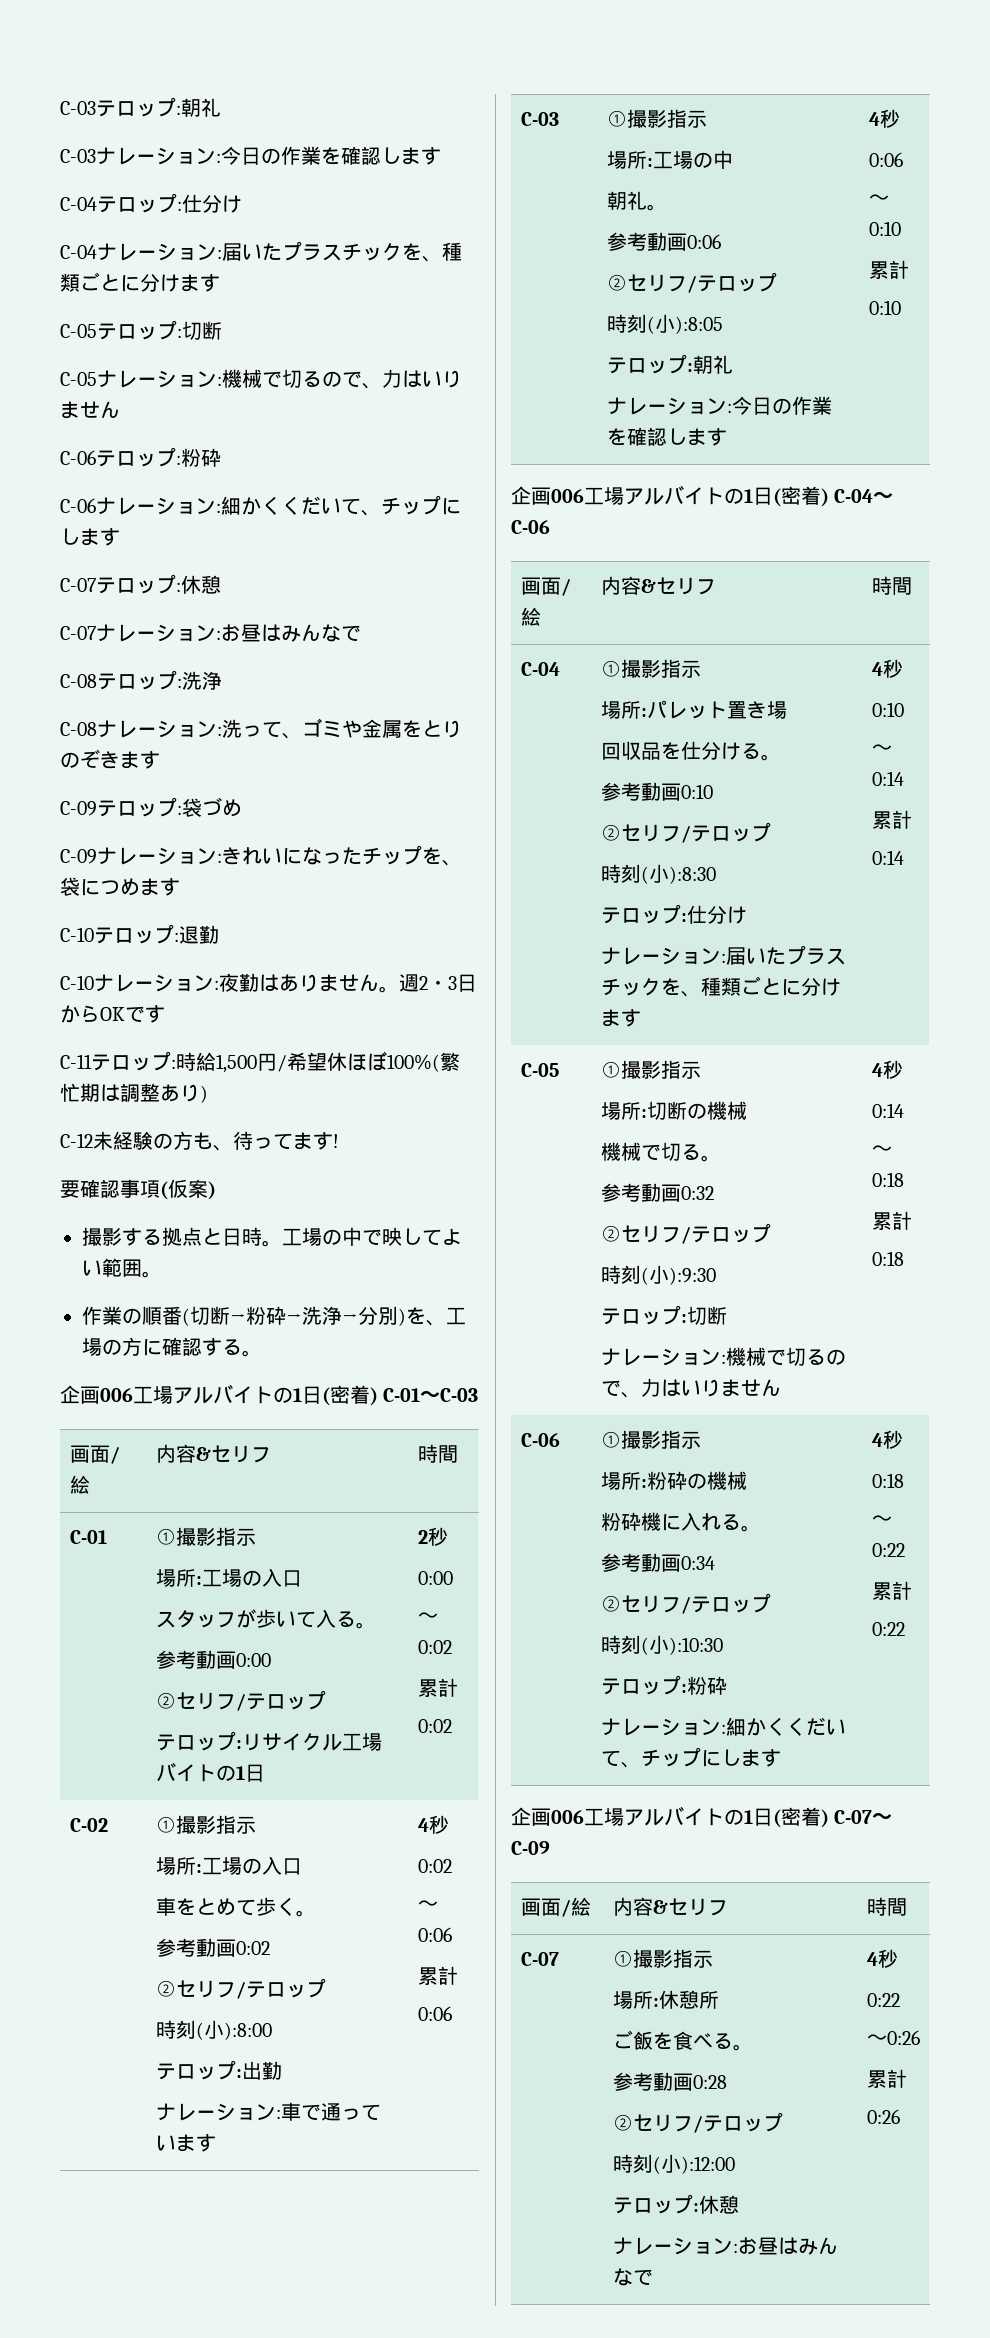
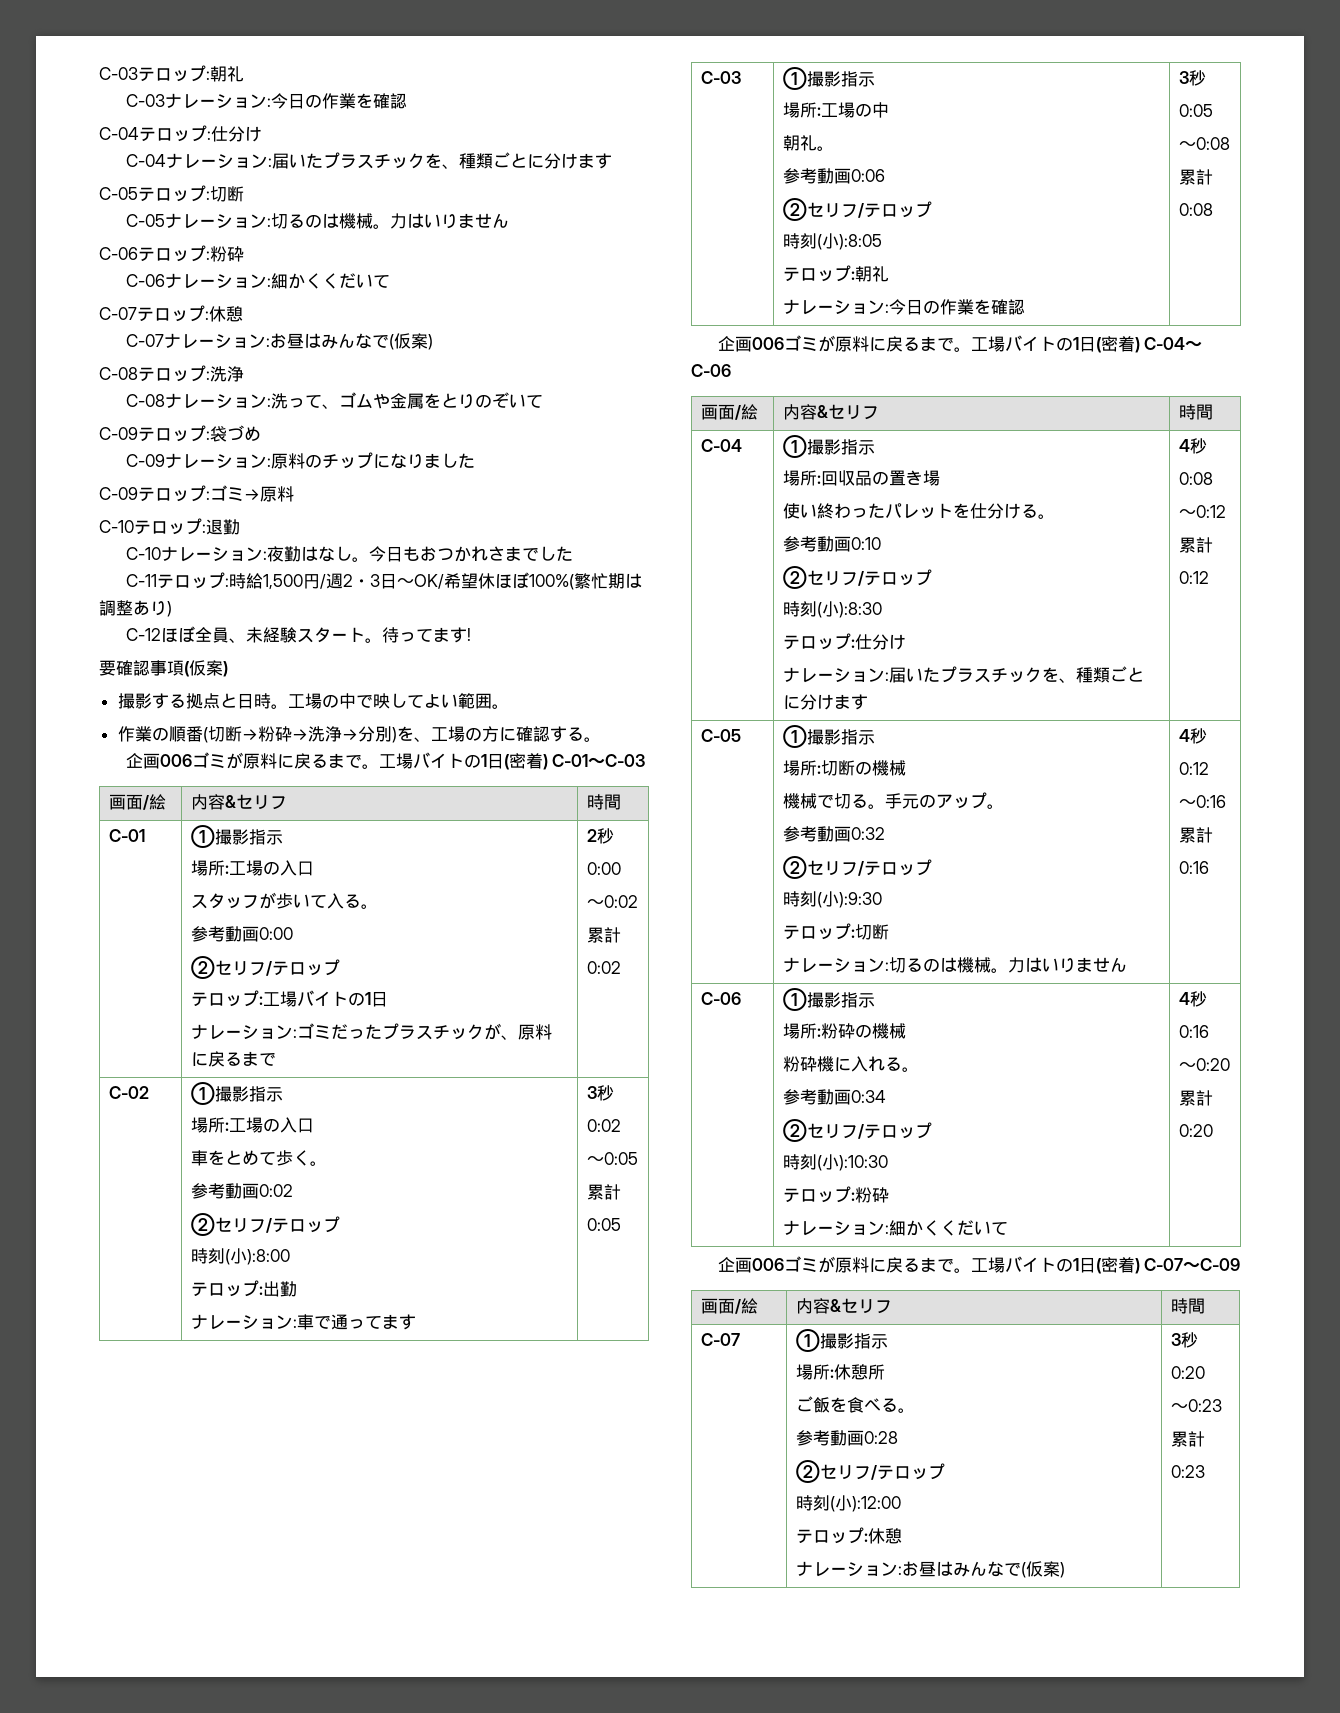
[381,147,441,165] します -> (407, 101) none
[222,369,382,389] 機械で切るので、 -> [270,213,390,229] 切るのは機械。
[361,495,461,516] [60,528,120,546] 、チップにします -> (390, 281) none
(361, 633) none -> [388,333,433,350] (仮案)
[322,720,342,738] ミ -> [355,393,373,409] ム
[100,751,160,769] きます -> [508,394,543,408] いて
[222,845,462,866] [60,877,180,896] きれいになったチップを、袋につめます -> [270,452,475,469] [99,485,294,502] 原料のチップになりました // C-09テロップ:ゴミ→原料
[279,974,477,993] [60,1005,165,1023] ありません。週2・3日からOKです -> [317,546,573,562] なし。今日もおつかれさまでした
(287, 1063) none -> [325,573,444,589] 週2・3日〜OK/
[93,1131,233,1151] 未経験の方も、 -> [160,626,382,643] ほぼ全員、未経験スタート。
[133,1386,213,1404] 工場アル -> [191,752,413,769] ゴミが原料に戻るまで。工場
[241,1733,382,1751] [155,1762,265,1782] リサイクル工場バイトの1日 -> [263,990,389,1007] [191,1023,553,1040] [191,1051,277,1067] 工場バイトの1日 // ナレーション:ゴミだったプラスチックが、原料に戻るまで
[155,2134,216,2152] [417,1818,429,1832] います | 4 -> [382,1314,417,1330] [587,1086,598,1099] ます | 3
[417,1927,452,1942] [417,1966,458,1985] [417,2006,452,2021] 0:06 // 累計 // 0:06 -> [604,1152,639,1165] [587,1184,622,1200] [587,1218,622,1231] 0:05 // 累計 // 0:05
[666,428,727,446] [868,109,900,128] [868,152,903,167] [868,194,889,205] [868,221,901,236] [868,260,909,279] [868,300,901,315] [511,486,664,505] します | 4秒 // 0:06 // 〜0:10 // 累計 // 0:10 // 企画006工場アル -> [1179,70,1207,86] [1179,104,1214,117] [1179,137,1231,150] [1179,169,1214,185] [1179,203,1214,216] [717,335,1005,352] | 3秒 // 0:05 // 〜0:08 // 累計 // 0:08 // 企画006ゴミが原料に戻るまで。工場
[646,700,787,719] [600,741,661,760] パレット置き場 // 回収品 -> [821,470,941,486] [783,503,954,519] 回収品の置き場 // 使い終わったパレット
[871,702,904,717] [871,744,892,755] [871,771,904,786] [871,810,912,829] [871,850,904,865] 0:10 // 〜0:14 // 累計 // 0:14 -> [1179,472,1214,485] [1179,505,1227,518] [1179,537,1214,553] [1179,571,1210,584] 0:08 // 〜0:12 // 累計 // 0:12
(721, 1158) none -> [885,792,1005,809] 手元のアップ。
[725,1347,846,1366] [600,1380,641,1398] 機械で切るので、 -> [889,957,1009,973] 切るのは機械。
[871,1103,904,1118] [871,1145,892,1156] [871,1172,904,1187] [871,1211,912,1230] [871,1251,904,1266] 0:14 // 〜0:18 // 累計 // 0:18 -> [1179,762,1210,775] [1179,795,1227,808] [1179,827,1214,843] [1179,861,1210,874] 0:12 // 〜0:16 // 累計 // 0:16
[620,1747,781,1768] [871,1430,903,1449] [871,1473,904,1488] [871,1515,892,1526] [871,1543,905,1557] [871,1581,912,1600] [871,1622,905,1636] [511,1807,664,1826] 、チップにします | 4秒 // 0:18 // 〜0:22 // 累計 // 0:22 // 企画006工場アル -> [1179,991,1208,1007] [1179,1025,1210,1038] [1179,1058,1231,1071] [1179,1090,1214,1106] [1179,1124,1214,1137] [717,1256,1005,1273] | 4秒 // 0:16 // 〜0:20 // 累計 // 0:20 // 企画006ゴミが原料に戻るまで。工場
[866,1949,898,1968] [866,1993,900,2007] [866,2030,920,2045] [866,2069,907,2088] [866,2109,900,2124] | 4秒 // 0:22 // 〜0:26 // 累計 // 0:26 -> [1021,1561,1066,1578] [1171,1332,1199,1348] [1171,1366,1206,1379] [1171,1399,1223,1412] [1171,1431,1206,1447] [1171,1465,1206,1478] (仮案) | 3秒 // 0:20 // 〜0:23 // 累計 // 0:23

